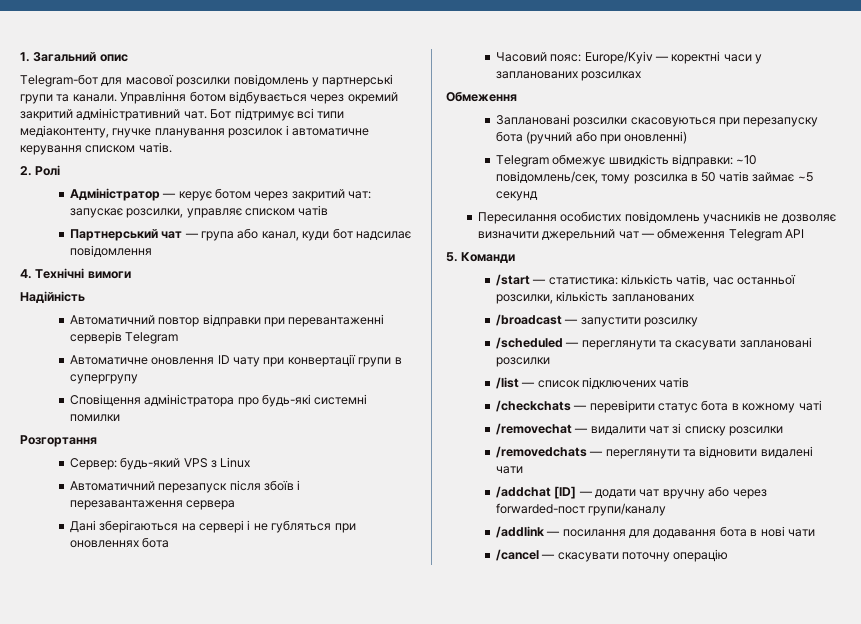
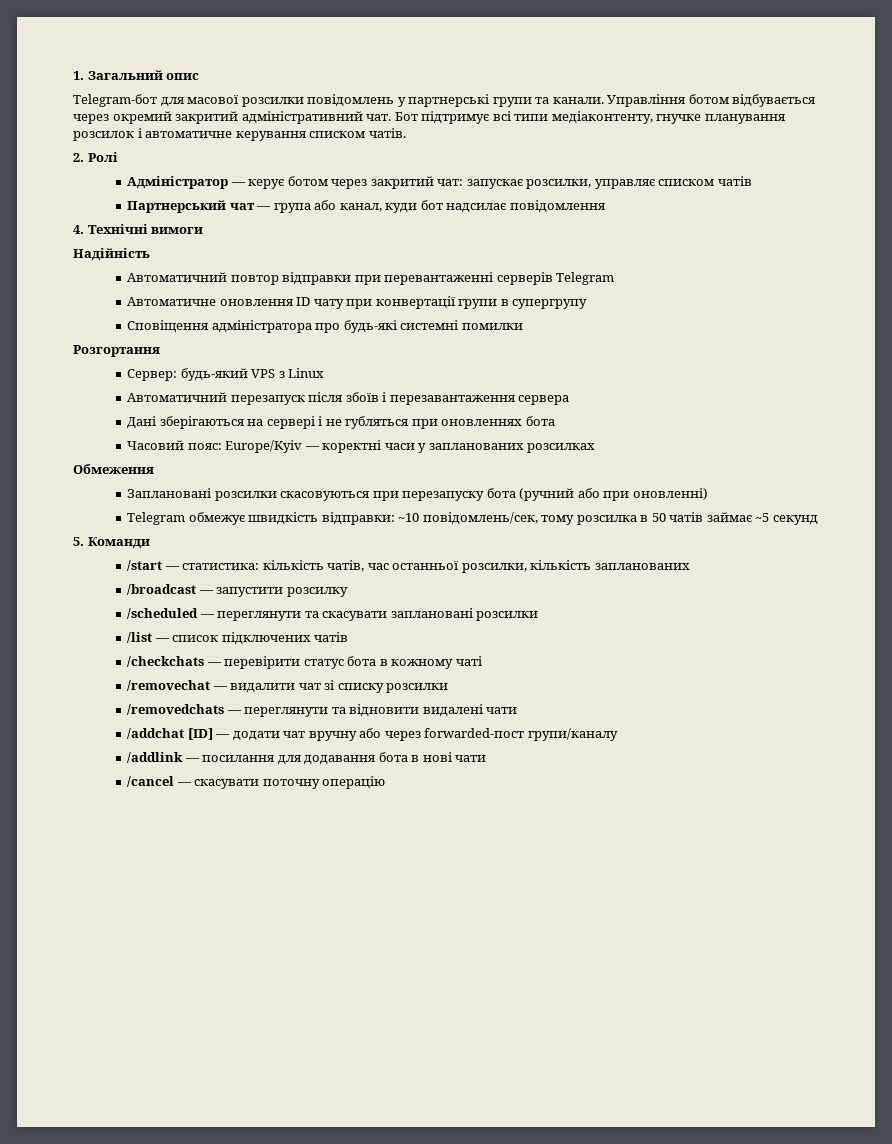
[477,211,836,224] [477,228,805,241] // Пересилання особистих повідомлень учасників не дозволяє визначити джерельний чат — обмеження Telegram API -> (819, 520) none

